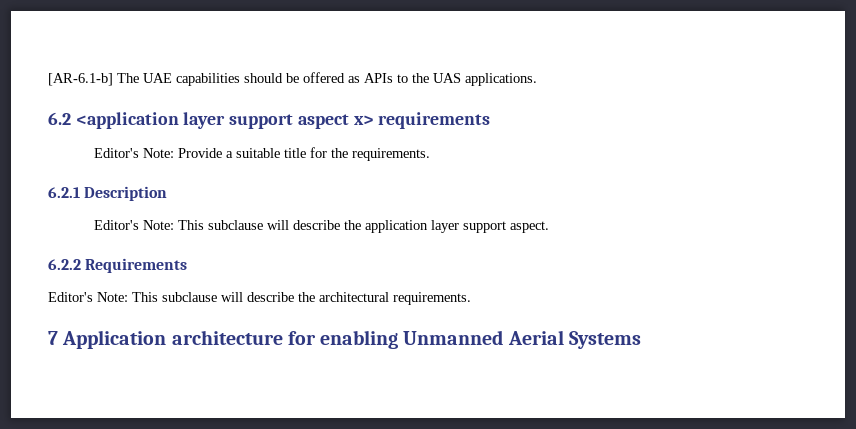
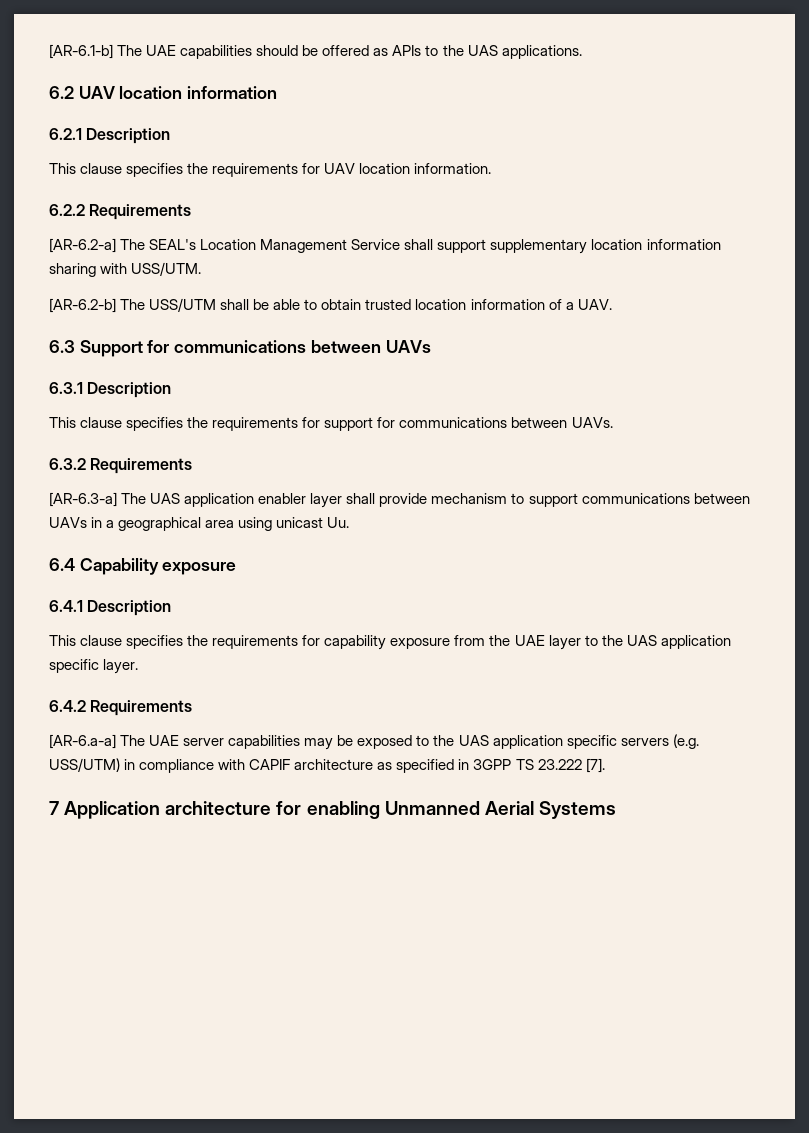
[75,112,491,129] [93,147,430,161] [48,186,168,201] [93,220,549,233] [48,258,188,273] [48,292,471,305] <application layer support aspect x> requirements // Editor's Note: Provide a suitable title for the requirements. // 6.2.1 Description // Editor's Note: This subclause will describe the application layer support aspect. // 6.2.2 Requirements // Editor's Note: This subclause will describe the architectural requirements. -> [78,86,278,99] [49,128,171,144] [49,163,492,177] [49,204,192,220] [49,238,721,254] [49,262,202,277] [49,298,612,313] [49,340,431,357] [49,382,172,398] [49,417,613,431] [49,458,193,474] [49,492,750,508] [49,517,350,531] [49,558,237,575] [49,600,172,616] [49,635,731,650] [49,659,139,674] [49,700,193,716] [49,734,699,750] [49,758,605,773] UAV location information // 6.2.1 Description // This clause specifies the requirements for UAV location information. // 6.2.2 Requirements // [AR-6.2-a] The SEAL's Location Management Service shall support supplementary location information sharing with USS/UTM. // [AR-6.2-b] The USS/UTM shall be able to obtain trusted location information of a UAV. // 6.3 Support for communications between UAVs // 6.3.1 Description // This clause specifies the requirements for support for communications between UAVs. // 6.3.2 Requirements // [AR-6.3-a] The UAS application enabler layer shall provide mechanism to support communications between UAVs in a geographical area using unicast Uu. // 6.4 Capability exposure // 6.4.1 Description // This clause specifies the requirements for capability exposure from the UAE layer to the UAS application specific layer. // 6.4.2 Requirements // [AR-6.a-a] The UAE server capabilities may be exposed to the UAS application specific servers (e.g. USS/UTM) in compliance with CAPIF architecture as specified in 3GPP TS 23.222 [7].

